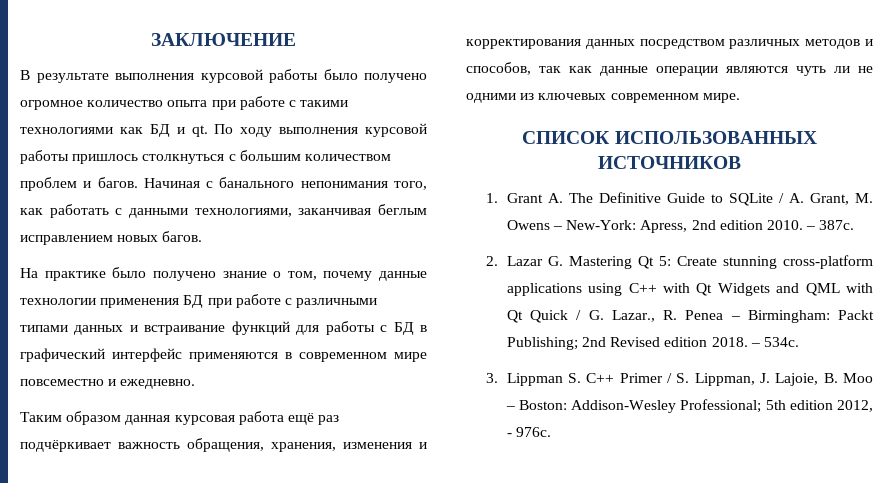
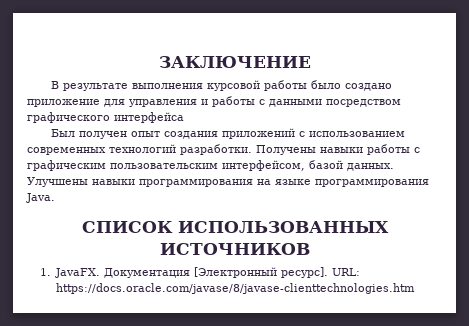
[364,73,427,83] [20,96,349,110] [20,123,427,137] [20,150,391,164] [20,177,427,191] [20,204,427,218] [20,231,203,245] [20,267,427,281] [20,294,378,308] [20,321,428,335] [20,348,427,362] [20,379,196,389] [20,411,340,425] [20,438,427,452] [466,39,873,49] [466,62,873,76] [466,93,740,103] [522,131,817,144] [598,156,741,169] [486,192,873,206] [506,220,855,233] [486,255,873,269] [506,283,873,296] [506,310,874,323] [506,337,799,350] [486,373,873,386] [505,399,873,413] [506,427,552,437] получено огромное количество опыта при работе с такими технологиями как БД и qt. По ходу выполнения курсовой работы пришлось столкнуться с большим количеством проблем и багов. Начиная с банального непонимания того, как работать с данными технологиями, заканчивая беглым исправлением новых багов. // На практике было получено знание о том, почему данные технологии применения БД при работе с различными типами данных и встраивание функций для работы с БД в графический интерфейс применяются в современном мире повсеместно и ежедневно. // Таким образом данная курсовая работа ещё раз подчёркивает важность обращения, хранения, изменения и корректирования данных посредством различных методов и способов, так как данные операции являются чуть ли не одними из ключевых современном мире. // СПИСОК ИСПОЛЬЗОВАННЫХ ИСТОЧНИКОВ // 1. Grant A. The Definitive Guide to SQLite / A. Grant, M. Owens – New-York: Apress, 2nd edition 2010. – 387с. // 2. Lazar G. Mastering Qt 5: Create stunning cross-platform applications using C++ with Qt Widgets and QML with Qt Quick / G. Lazar., R. Penea – Birmingham: Packt Publishing; 2nd Revised edition 2018. – 534с. // 3. Lippman S. C++ Primer / S. Lippman, J. Lajoie, B. Moo – Boston: Addison-Wesley Professional; 5th edition 2012, - 976с. -> [345,83,393,91] [27,96,401,107] [27,112,184,123] [51,128,406,139] [27,144,420,155] [27,160,394,171] [27,177,429,187] [26,193,55,203] [81,221,389,233] [159,243,310,255] [39,267,361,278] [56,283,416,294] создано приложение для управления и работы с данными посредством графического интерфейса // Был получен опыт создания приложений с использованием современных технологий разработки. Получены навыки работы с графическим пользовательским интерфейсом, базой данных. Улучшены навыки программирования на языке программирования Java. // СПИСОК ИСПОЛЬЗОВАННЫХ ИСТОЧНИКОВ // 1. JavaFX. Документация [Электронный ресурс]. URL: https://docs.oracle.com/javase/8/javase-clienttechnologies.htm

